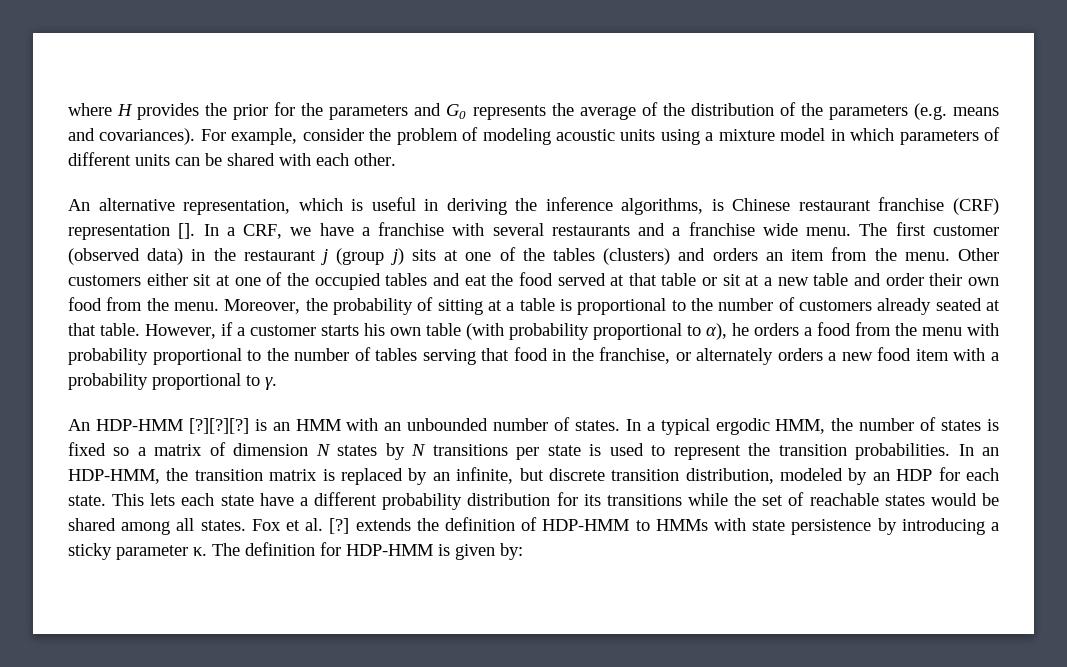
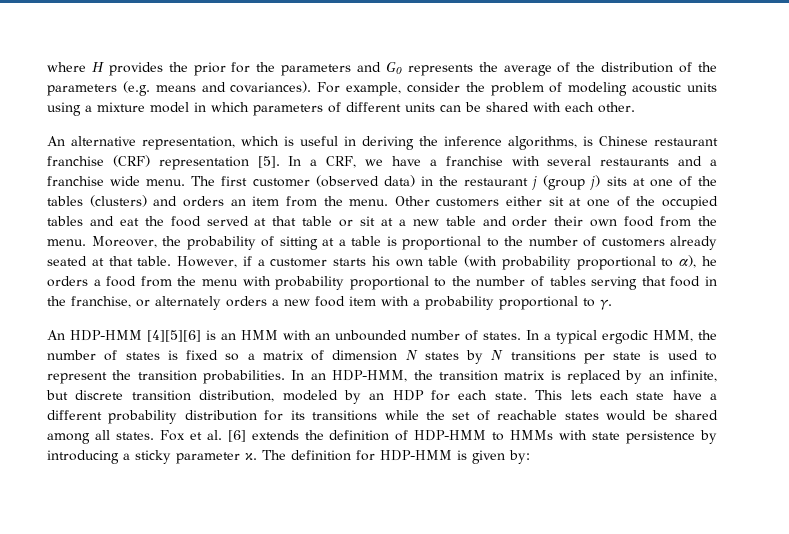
[178,223,196,239] []. -> [257,156,280,168] [5].
[188,418,249,434] [?][?][?] -> [147,330,201,342] [4][5][6]
[329,518,350,534] [?] -> [227,430,246,442] [6]

